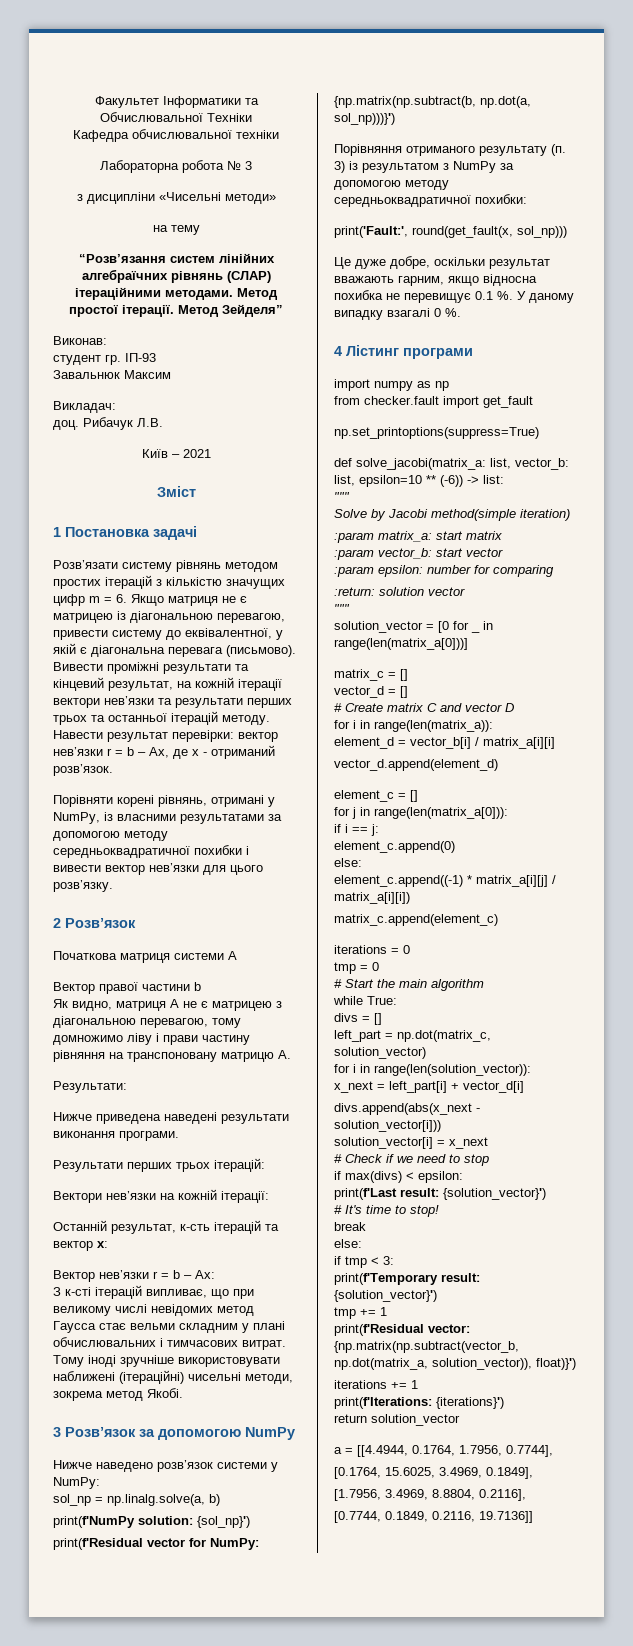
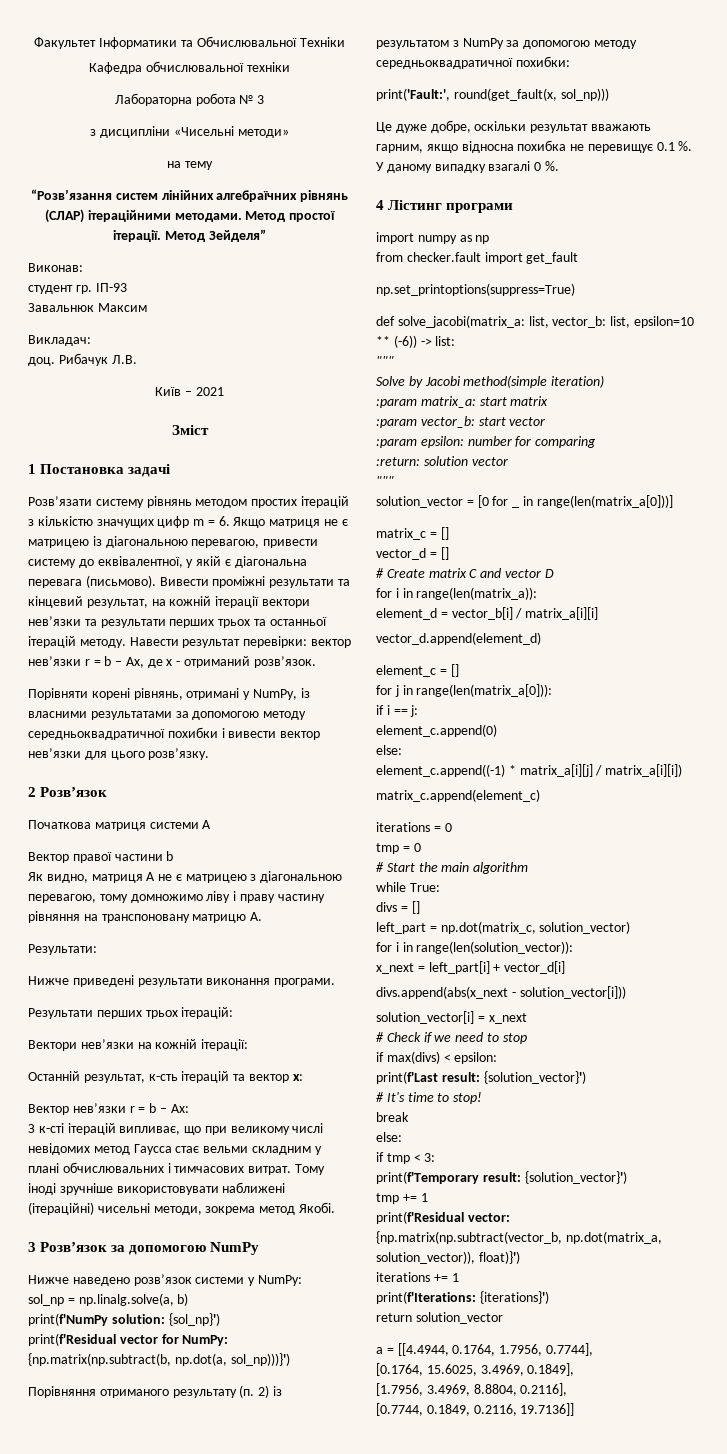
[163,1035,198,1045] прави -> [239,894,275,903] праву
[96,1112,217,1124] приведена наведені -> [72,975,134,987] приведені
[334,161,345,173] 3) -> [258,1385,270,1398] 2)

